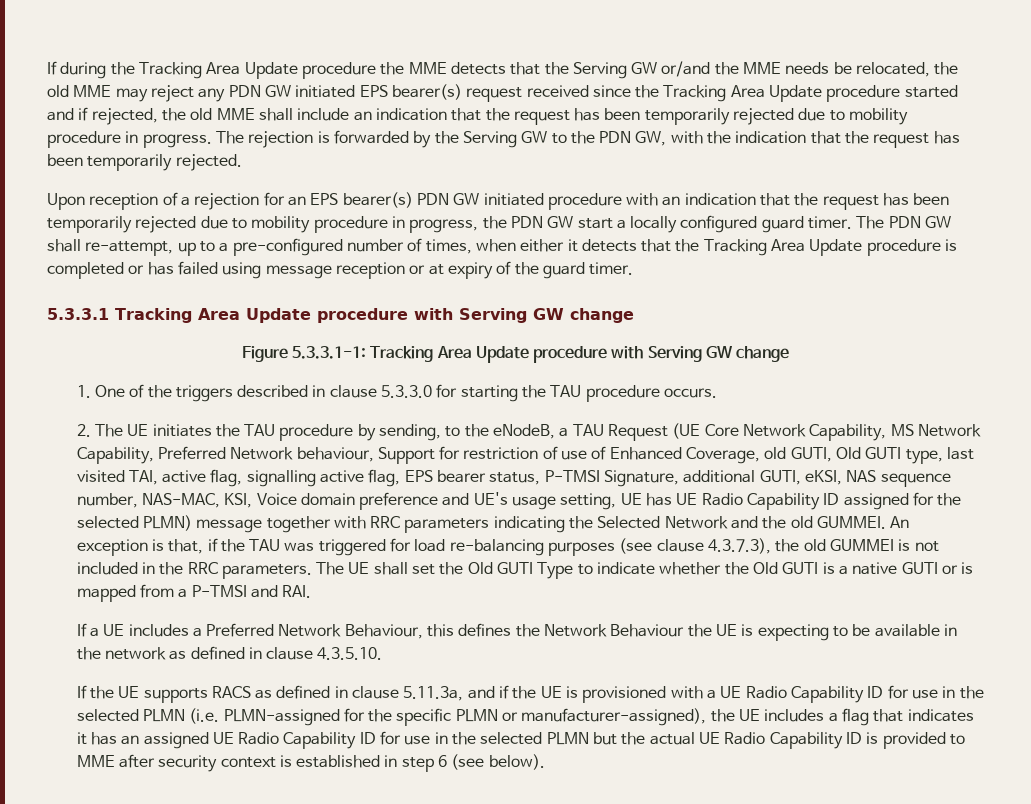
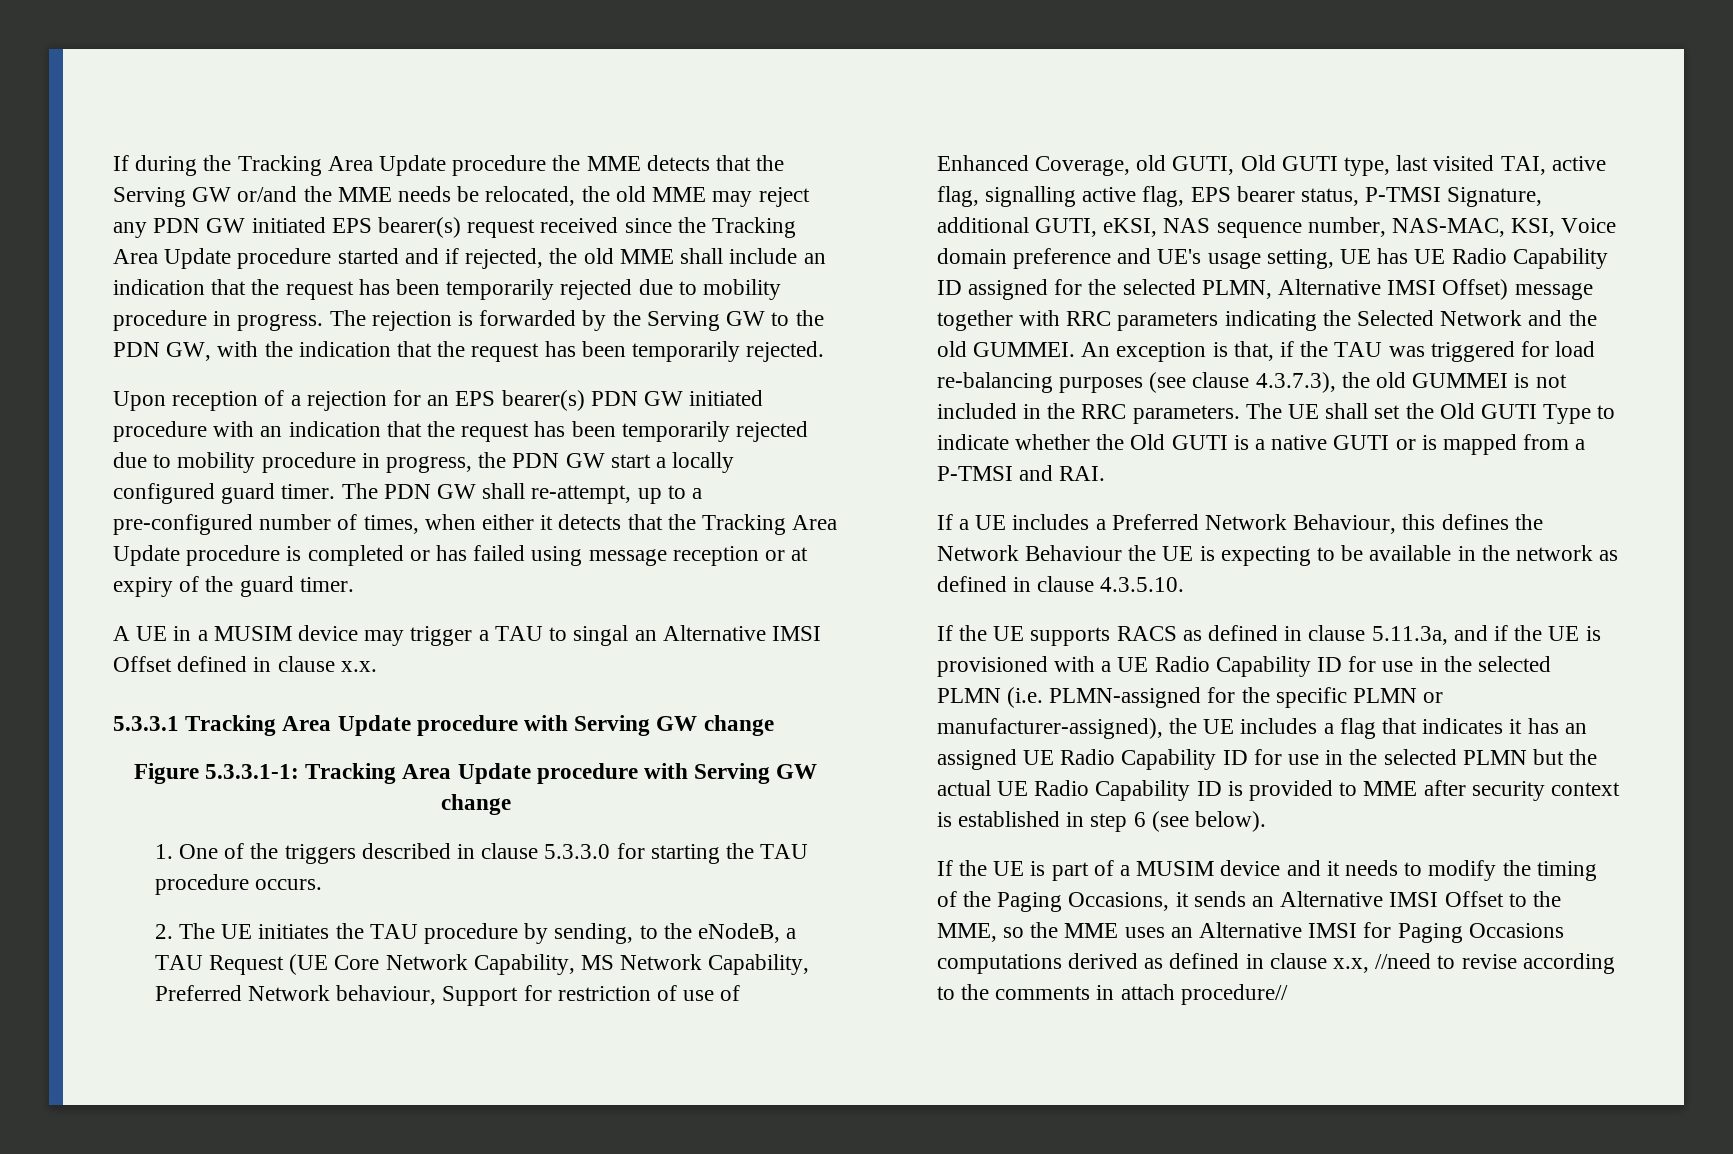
(634, 268) none -> [113,625,821,646] [113,656,377,672] // A UE in a MUSIM device may trigger a TAU to singal an Alternative IMSI Offset defined in clause x.x.
[142,515,192,531] PLMN) -> [1201,279,1509,300] PLMN, Alternative IMSI Offset)
(545, 762) none -> [936,860,1597,881] [936,891,1562,912] [936,922,1564,943] [936,953,1615,974] [936,984,1288,1005] // If the UE is part of a MUSIM device and it needs to modify the timing of the Paging Occasions, it sends an Alternative IMSI Offset to the MME, so the MME uses an Alternative IMSI for Paging Occasions computations derived as defined in clause x.x, //need to revise according to the comments in attach procedure//

